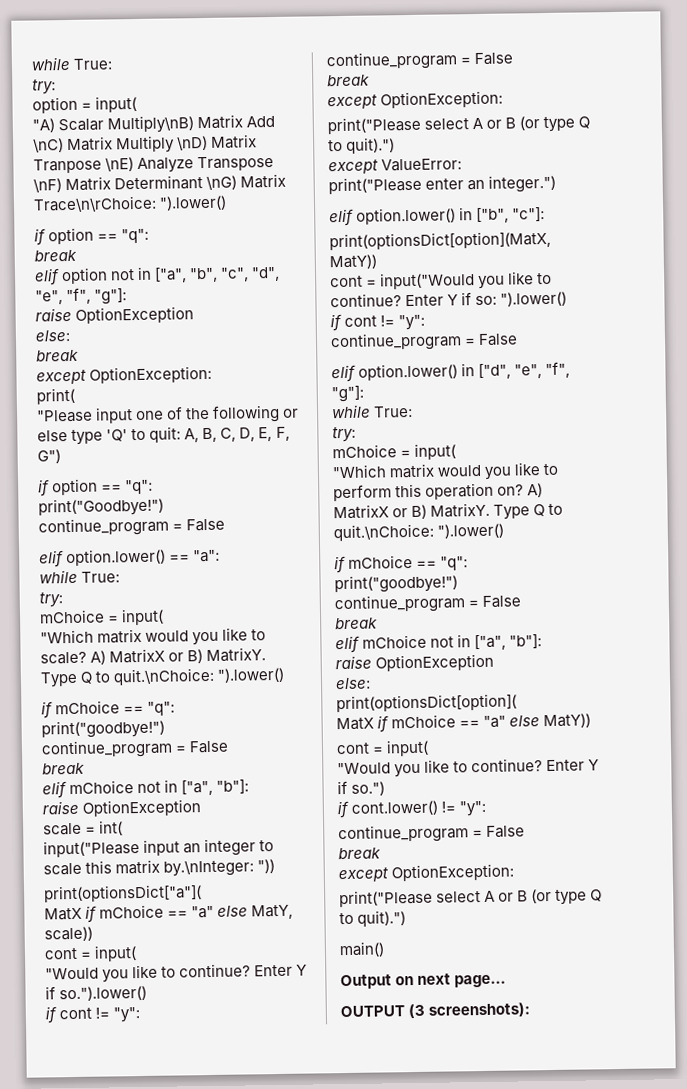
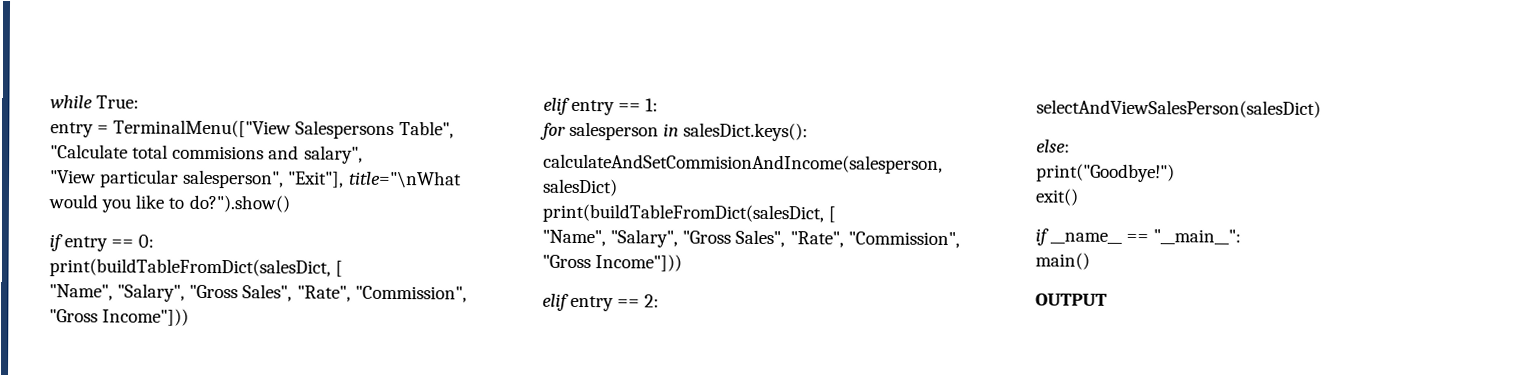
[31,56,114,71] [32,79,56,95] [32,95,138,114] [32,114,276,134] [33,134,258,154] [33,155,275,174] [33,173,287,193] [33,195,228,213] [34,227,150,246] [34,249,77,262] [34,266,281,286] [35,287,128,305] [35,306,195,324] [35,329,70,342] [36,349,79,362] [36,365,213,385] [36,387,75,405] [37,404,300,424] [37,426,290,445] [37,449,61,464] [38,478,154,497] [38,497,164,517] [38,517,226,537] [39,548,221,568] [39,569,121,584] [39,592,63,608] [39,608,165,626] [40,627,267,646] [40,647,267,665] [40,667,286,688] [41,700,176,719] [41,719,165,739] [41,739,230,759] [42,762,85,775] [42,779,250,799] [42,799,202,817] [43,820,124,836] [43,838,275,858] [43,859,276,877] [43,884,202,903] [44,904,294,923] [44,926,93,942] [44,945,138,962] [45,963,308,983] [45,985,148,1002] [45,1006,141,1024] [326,51,514,71] [327,74,370,87] [327,90,504,110] [327,116,591,135] [328,137,396,154] [328,158,463,175] [328,174,557,195] [329,207,546,227] [329,230,551,251] [329,254,377,270] [330,271,553,290] [330,291,568,308] [330,314,426,332] [330,332,519,352] [331,361,571,383] [331,385,364,403] [331,404,414,419] [332,426,356,443] [332,443,457,460] [332,462,560,480] [333,482,544,502] [333,502,564,520] [333,523,505,542] [334,554,469,574] [334,574,458,594] [334,594,522,614] [335,617,378,630] [335,634,543,654] [335,653,495,672] [335,677,371,690] [336,693,517,713] [336,713,592,733] [336,739,430,757] [337,758,600,778] [337,780,386,796] [337,800,487,819] [338,824,526,844] [338,847,381,860] [338,863,515,883] [339,888,603,908] [339,910,407,927] [339,941,385,958] [340,973,507,990] while True: // try: // option = input( // "A) Scalar Multiply\nB) Matrix Add \nC) Matrix Multiply \nD) Matrix Tranpose \nE) Analyze Transpose \nF) Matrix Determinant \nG) Matrix Trace\n\rChoice: ").lower() // if option == "q": // break // elif option not in ["a", "b", "c", "d", "e", "f", "g"]: // raise OptionException // else: // break // except OptionException: // print( // "Please input one of the following or else type 'Q' to quit: A, B, C, D, E, F, G") // if option == "q": // print("Goodbye!") // continue_program = False // elif option.lower() == "a": // while True: // try: // mChoice = input( // "Which matrix would you like to scale? A) MatrixX or B) MatrixY. Type Q to quit.\nChoice: ").lower() // if mChoice == "q": // print("goodbye!") // continue_program = False // break // elif mChoice not in ["a", "b"]: // raise OptionException // scale = int( // input("Please input an integer to scale this matrix by.\nInteger: ")) // print(optionsDict["a"]( // MatX if mChoice == "a" else MatY, scale)) // cont = input( // "Would you like to continue? Enter Y if so.").lower() // if cont != "y": // continue_program = False // break // except OptionException: // print("Please select A or B (or type Q to quit).") // except ValueError: // print("Please enter an integer.") // elif option.lower() in ["b", "c"]: // print(optionsDict[option](MatX, MatY)) // cont = input("Would you like to continue? Enter Y if so: ").lower() // if cont != "y": // continue_program = False // elif option.lower() in ["d", "e", "f", "g"]: // while True: // try: // mChoice = input( // "Which matrix would you like to perform this operation on? A) MatrixX or B) MatrixY. Type Q to quit.\nChoice: ").lower() // if mChoice == "q": // print("goodbye!") // continue_program = False // break // elif mChoice not in ["a", "b"]: // raise OptionException // else: // print(optionsDict[option]( // MatX if mChoice == "a" else MatY)) // cont = input( // "Would you like to continue? Enter Y if so.") // if cont.lower() != "y": // continue_program = False // break // except OptionException: // print("Please select A or B (or type Q to quit).") // main() // Output on next page… -> [50,95,140,109] [50,119,454,139] [50,144,363,164] [50,169,462,189] [48,194,290,213] [49,234,155,252] [49,258,344,278] [49,283,467,303] [49,308,190,326] [543,97,659,116] [540,121,809,142] [543,153,943,174] [542,178,618,197] [542,203,837,224] [542,229,960,249] [542,254,683,272] [542,293,660,312] [1036,99,1321,118] [1036,139,1070,153] [1036,163,1175,183] [1035,188,1079,206] [1035,228,1242,246] [1035,252,1090,270] while True: // entry = TerminalMenu(["View Salespersons Table", "Calculate total commisions and salary", // "View particular salesperson", "Exit"], title="\nWhat would you like to do?").show() // if entry == 0: // print(buildTableFromDict(salesDict, [ // "Name", "Salary", "Gross Sales", "Rate", "Commission", "Gross Income"])) // elif entry == 1: // for salesperson in salesDict.keys(): // calculateAndSetCommisionAndIncome(salesperson, salesDict) // print(buildTableFromDict(salesDict, [ // "Name", "Salary", "Gross Sales", "Rate", "Commission", "Gross Income"])) // elif entry == 2: // selectAndViewSalesPerson(salesDict) // else: // print("Goodbye!") // exit() // if __name__ == "__main__": // main()
[408,1002,531,1019] (3 screenshots): -> (1107, 299) none

